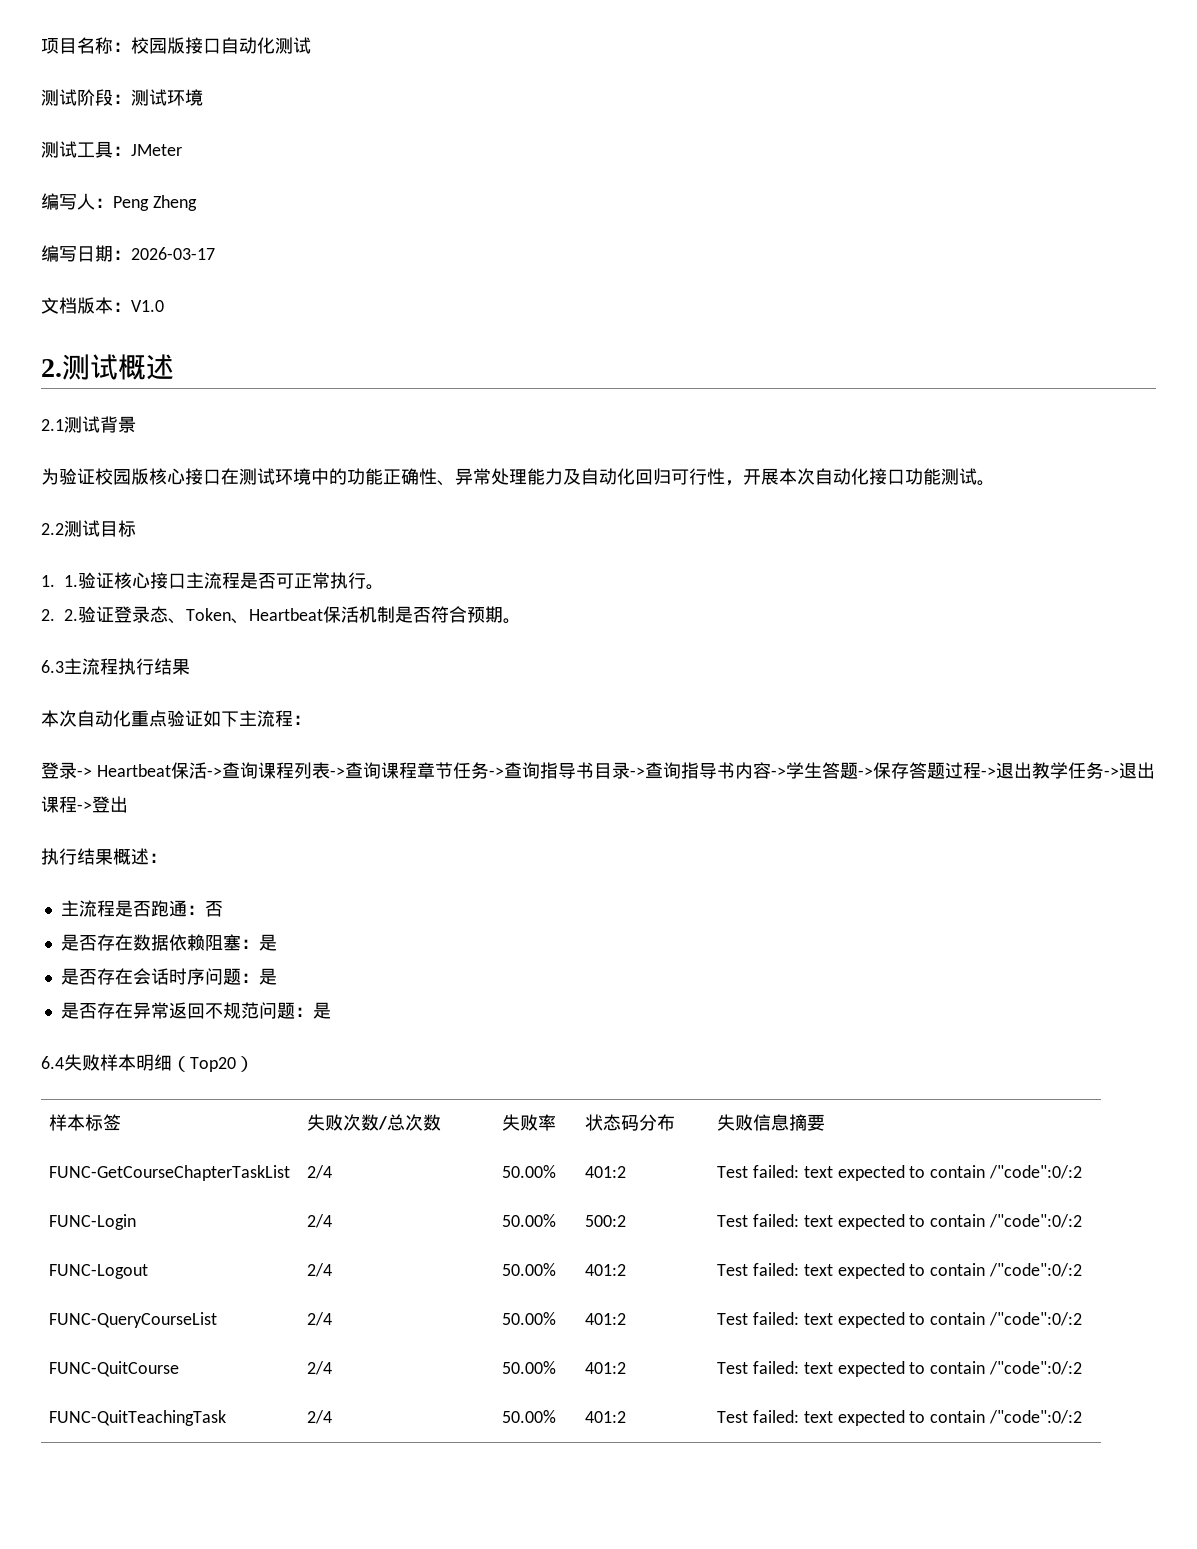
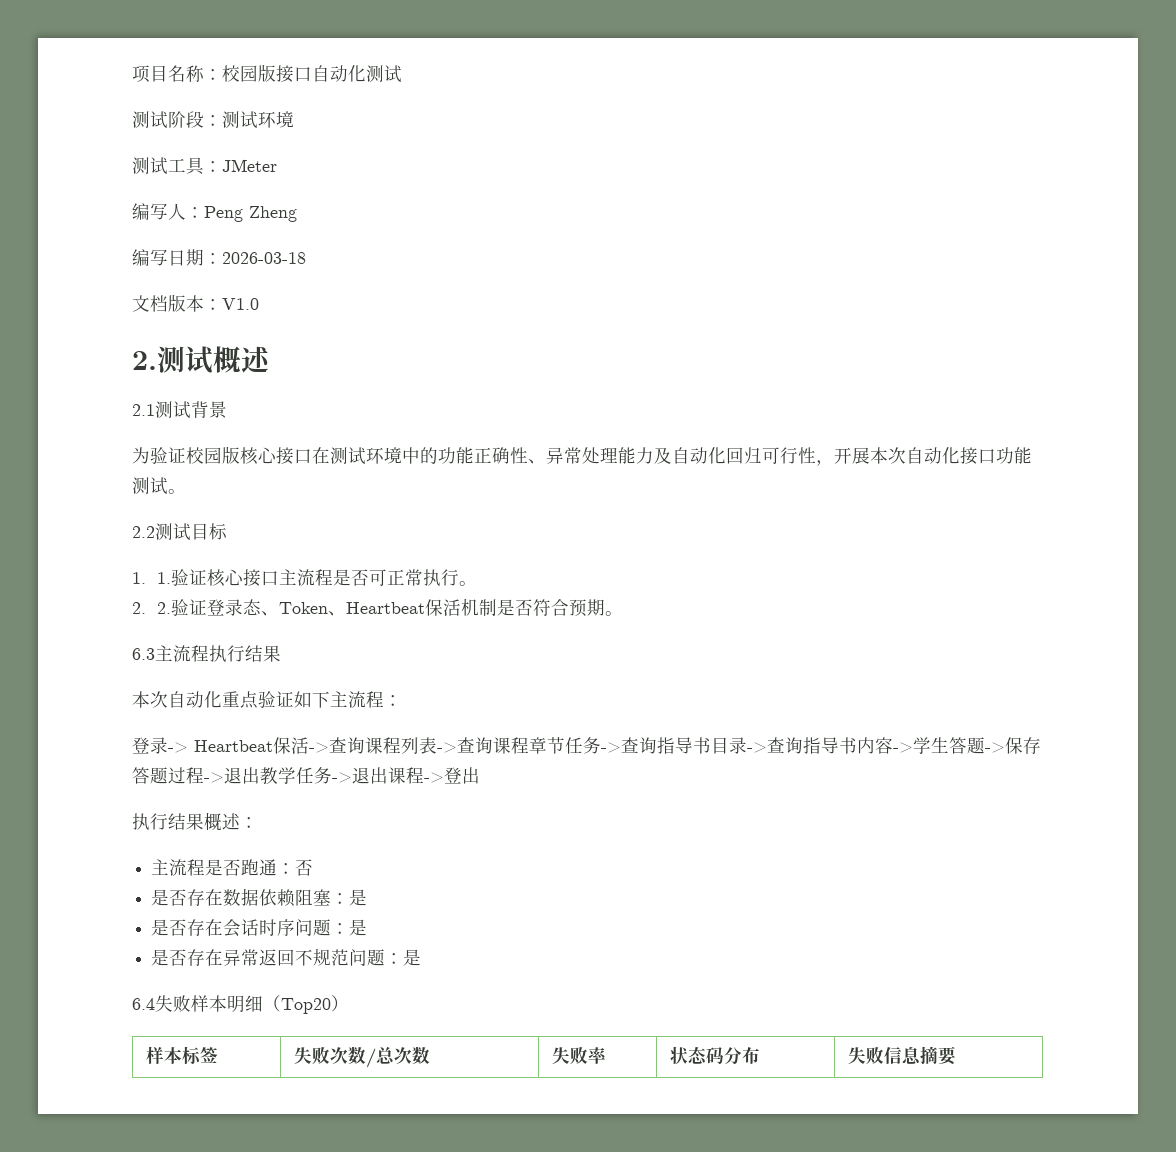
[131,247,215,260] 2026-03-17 -> [222,252,306,264] 2026-03-18
[49,1165,291,1181] [307,1165,333,1179] [502,1165,557,1178] [585,1166,627,1178] [717,1165,1083,1181] [49,1214,137,1230] [307,1214,333,1228] [502,1214,557,1227] [585,1215,627,1227] [717,1214,1083,1230] [49,1264,149,1279] [307,1263,333,1277] [502,1263,557,1276] [585,1264,627,1276] [717,1263,1083,1279] [49,1312,218,1328] [307,1312,333,1326] [502,1312,557,1325] [585,1313,627,1325] [717,1312,1083,1328] [49,1361,180,1377] [307,1361,333,1375] [502,1361,557,1374] [585,1362,627,1374] [717,1361,1083,1377] [49,1410,227,1426] [307,1410,333,1424] [502,1410,557,1423] [585,1411,627,1423] [717,1410,1083,1426] // FUNC-GetCourseChapterTaskList | 2/4 | 50.00% | 401:2 | Test failed: text expected to contain /"code":0/:2 // FUNC-Login | 2/4 | 50.00% | 500:2 | Test failed: text expected to contain /"code":0/:2 // FUNC-Logout | 2/4 | 50.00% | 401:2 | Test failed: text expected to contain /"code":0/:2 // FUNC-QueryCourseList | 2/4 | 50.00% | 401:2 | Test failed: text expected to contain /"code":0/:2 // FUNC-QuitCourse | 2/4 | 50.00% | 401:2 | Test failed: text expected to contain /"code":0/:2 // FUNC-QuitTeachingTask | 2/4 | 50.00% | 401:2 | Test failed: text expected to contain /"code":0/:2 -> (956, 1055) none

